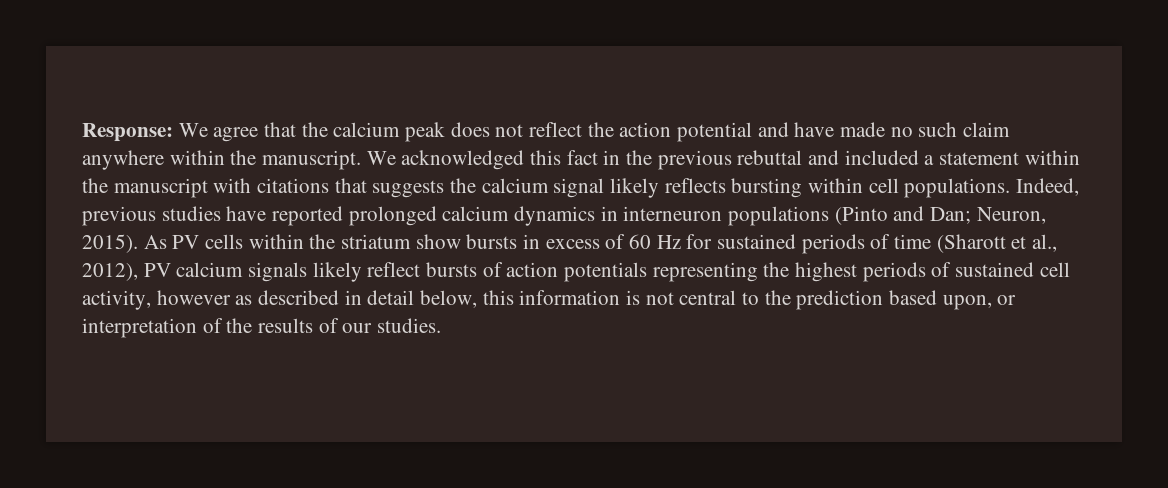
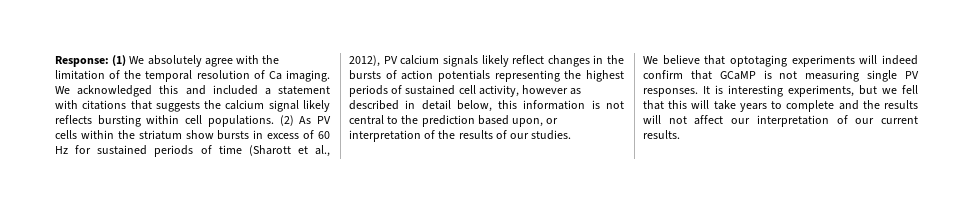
[178,122,1011,142] [82,150,803,170] We agree that the calcium peak does not reflect the action potential and have made no such claim anywhere within the manuscript. We acknowledged this fact in the previous rebuttal -> [112,55,280,67] [55,70,330,82] [55,85,179,97] (1) We absolutely agree with the limitation of the temporal resolution of Ca imaging. We acknowledged this
[1024,150,1080,165] [82,178,208,198] within the manuscript -> (330, 90) none
[1016,178,1080,196] [82,206,1046,226] [82,234,138,253] Indeed, previous studies have reported prolonged calcium dynamics in interneuron populations (Pinto and Dan; Neuron, 2015). -> [279,115,294,126] (2)
(421, 269) none -> [547,55,624,67] changes in the
(442, 325) none -> [643,55,918,67] [643,70,919,82] [643,85,918,97] [643,100,918,112] [643,115,918,127] [643,130,680,139] // We believe that optotaging experiments will indeed confirm that GCaMP is not measuring single PV responses. It is interesting experiments, but we fell that this will take years to complete and the results will not affect our interpretation of our current results.

